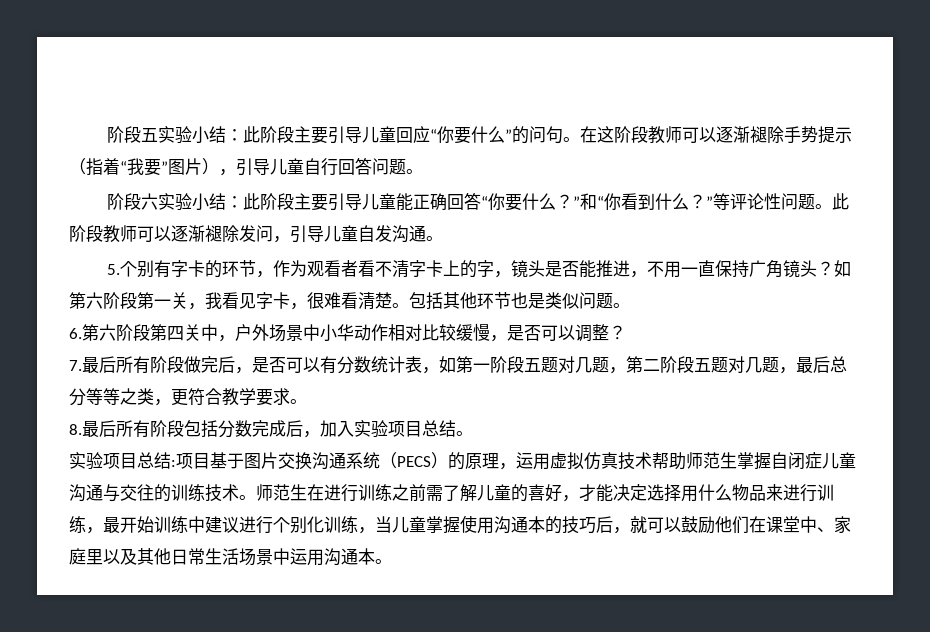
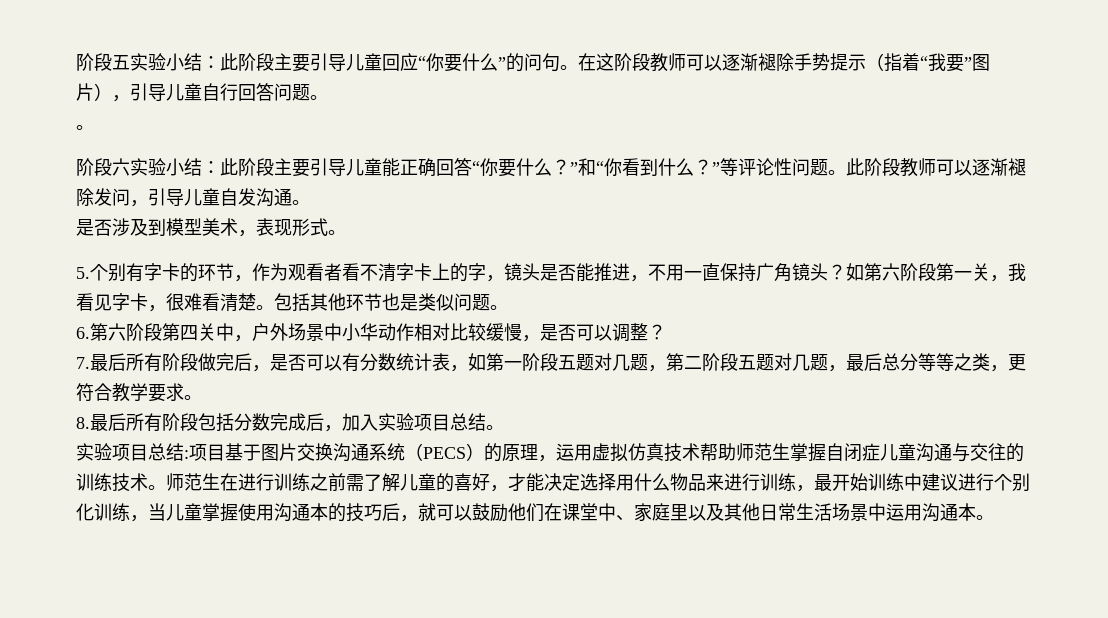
(423, 171) none -> [76,125,94,130] // 。
(443, 238) none -> [76,218,346,237] // 是否涉及到模型美术，表现形式。

